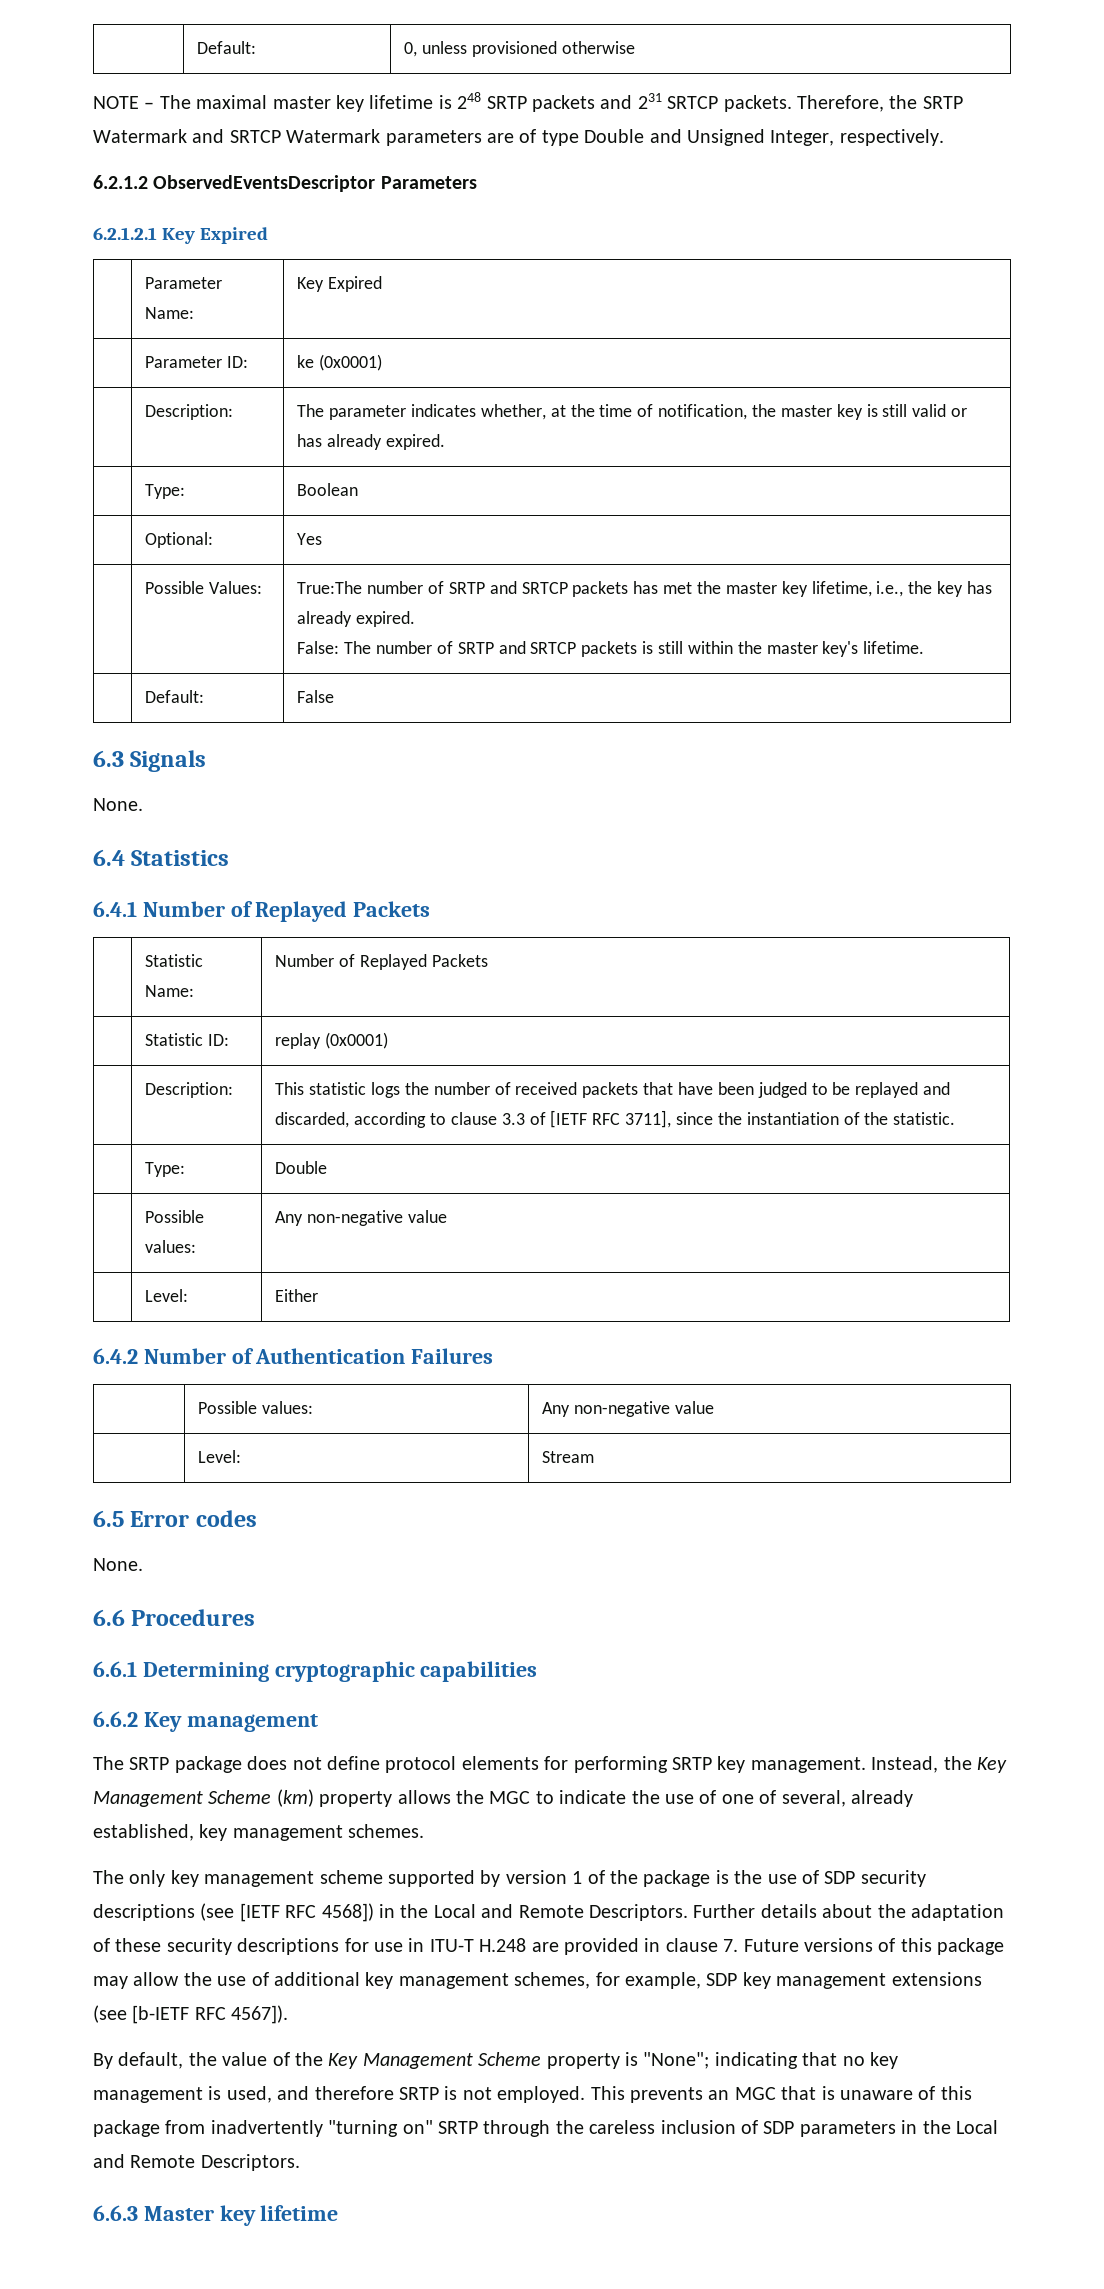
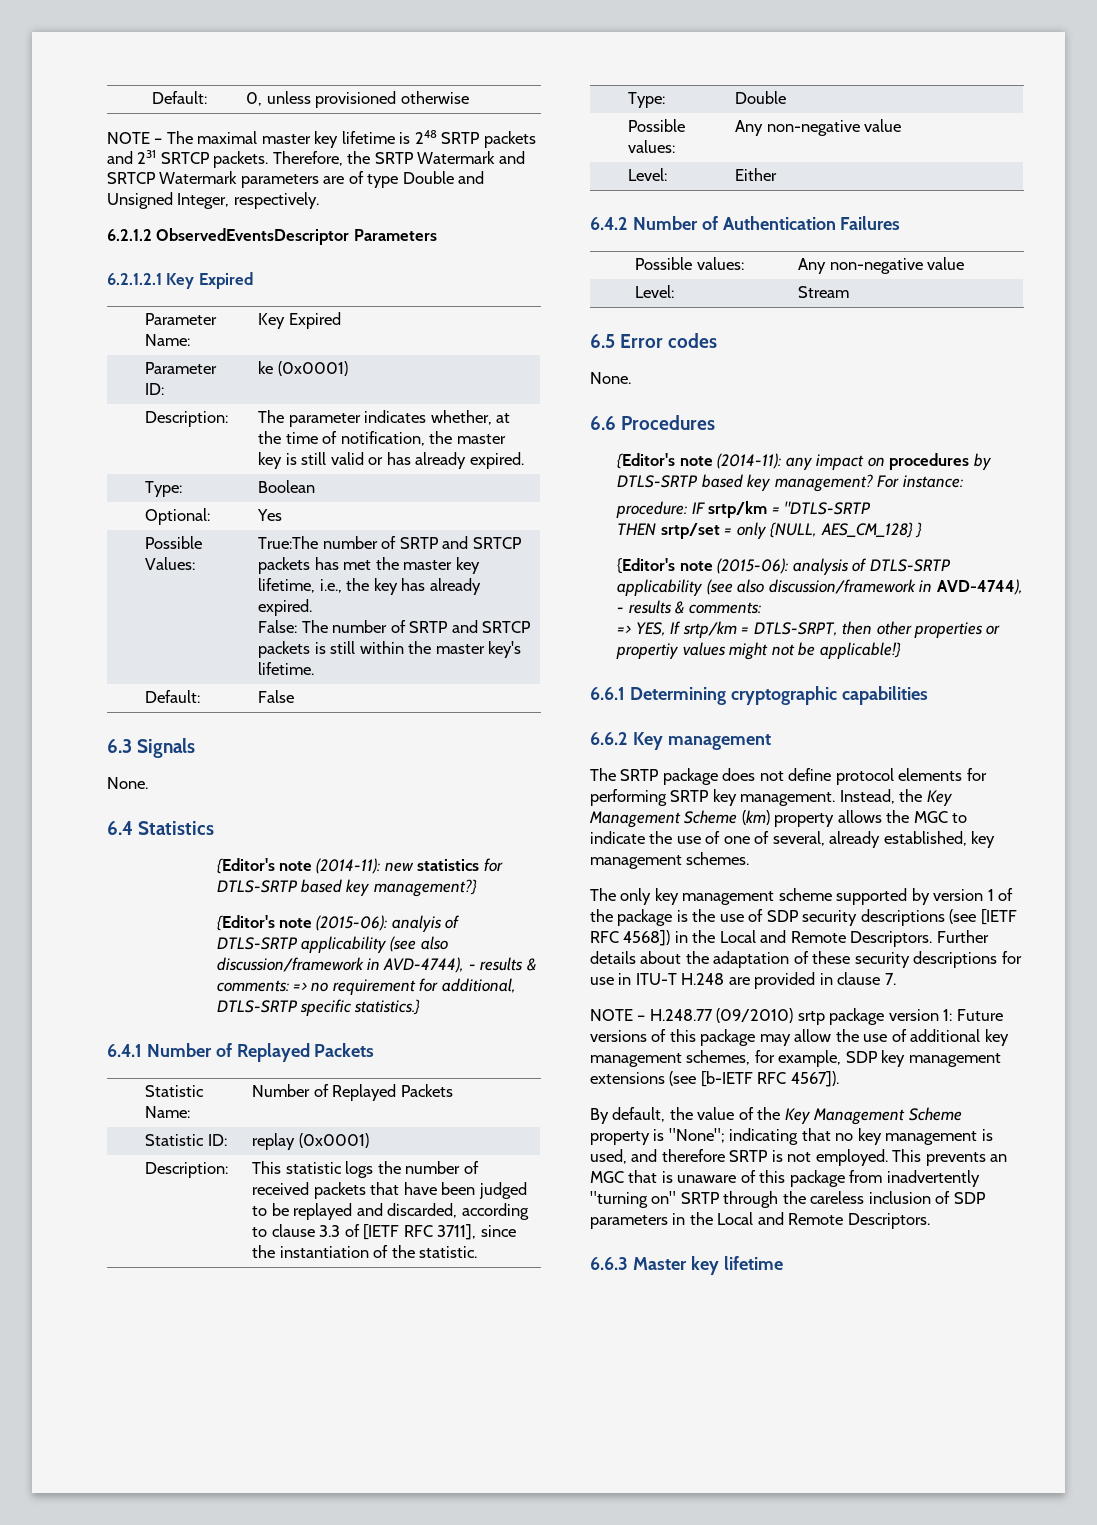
(230, 858) none -> [216,858,503,874] [216,879,477,897] [216,915,460,932] [216,936,448,953] [216,957,536,973] [216,978,516,995] [216,999,421,1016] // {Editor's note (2014-11): new statistics for DTLS-SRTP based key management?} // {Editor's note (2015-06): analyis of DTLS-SRTP applicability (see also discussion/framework in AVD-4744), - results & comments: => no requirement for additional, DTLS-SRTP specific statistics.}
(256, 1617) none -> [617,453,992,470] [617,474,963,492] [616,501,872,518] [617,522,923,539] [617,558,951,575] [617,579,1023,596] [617,600,761,614] [617,621,1001,638] [616,642,901,660] // {Editor's note (2014-11): any impact on procedures by DTLS-SRTP based key management? For instance: // procedure: IF srtp/km = "DTLS-SRTP // THEN srtp/set = only {NULL, AES_CM_128} } // {Editor's note (2015-06): analysis of DTLS-SRTP applicability (see also discussion/framework in AVD-4744), - results & comments: // => YES, If srtp/km = DTLS-SRPT, then other properties or propertiy values might not be applicable!}
(739, 1945) none -> [590,1008,953,1025] // NOTE – H.248.77 (09/2010) srtp package version 1:

